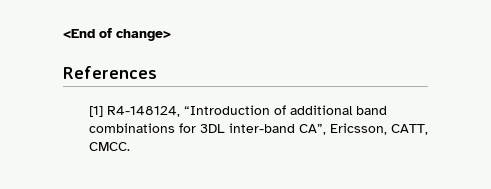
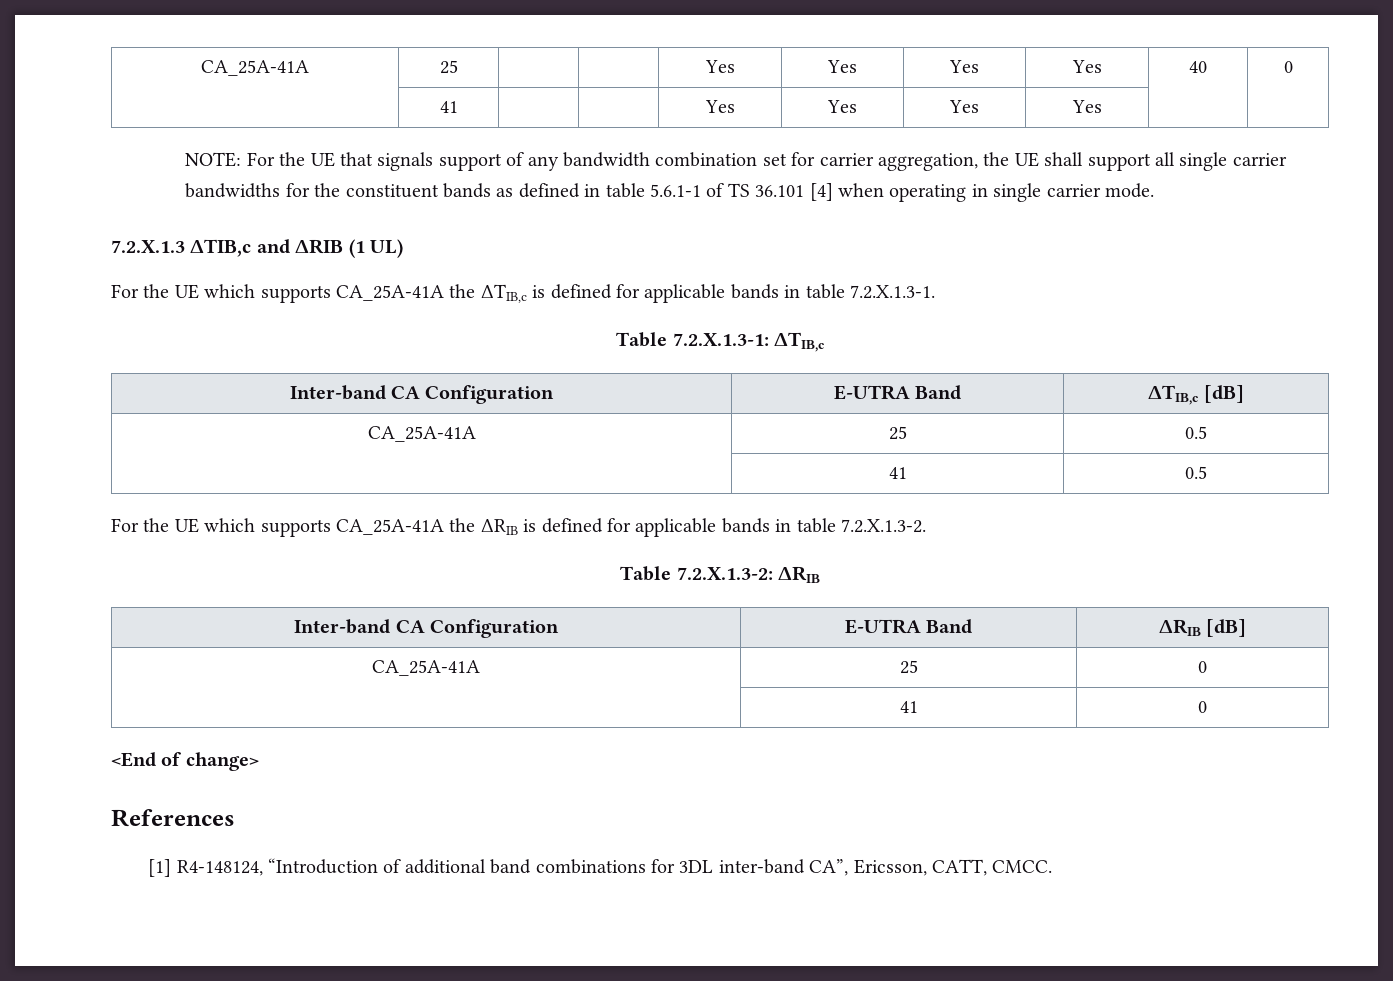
(63, 34) none -> [201,60,309,76] [439,60,458,74] [704,60,735,73] [827,60,857,73] [949,60,979,73] [1071,60,1102,73] [1189,61,1207,73] [1283,61,1293,73] [439,101,458,113] [704,100,735,113] [827,100,857,113] [949,100,979,113] [1071,100,1102,113] [185,152,1287,171] [185,183,1155,202] [111,239,403,258] [111,284,935,303] [616,332,824,352] [289,385,555,404] [833,385,962,400] [1148,385,1244,405] [367,426,476,442] [888,426,907,440] [1185,426,1207,439] [888,467,907,479] [1185,466,1207,479] [111,518,926,537] [620,566,820,583] [294,619,559,638] [844,619,973,634] [1158,619,1247,637] [372,660,480,676] [899,660,918,674] [1198,661,1207,673] [899,701,918,713] [1198,701,1207,713] CA_25A-41A | 25 | | | Yes | Yes | Yes | Yes | 40 | 0 // | 41 | | | Yes | Yes | Yes | Yes | | // NOTE: For the UE that signals support of any bandwidth combination set for carrier aggregation, the UE shall support all single carrier bandwidths for the constituent bands as defined in table 5.6.1-1 of TS 36.101 [4] when operating in single carrier mode. // 7.2.X.1.3 ΔTIB,c and ΔRIB (1 UL) // For the UE which supports CA_25A-41A the ΔTIB,c is defined for applicable bands in table 7.2.X.1.3-1. // Table 7.2.X.1.3-1: ΔTIB,c // Inter-band CA Configuration | E-UTRA Band | ΔTIB,c [dB] // CA_25A-41A | 25 | 0.5 // | 41 | 0.5 // For the UE which supports CA_25A-41A the ΔRIB is defined for applicable bands in table 7.2.X.1.3-2. // Table 7.2.X.1.3-2: ΔRIB // Inter-band CA Configuration | E-UTRA Band | ΔRIB [dB] // CA_25A-41A | 25 | 0 // | 41 | 0 //

